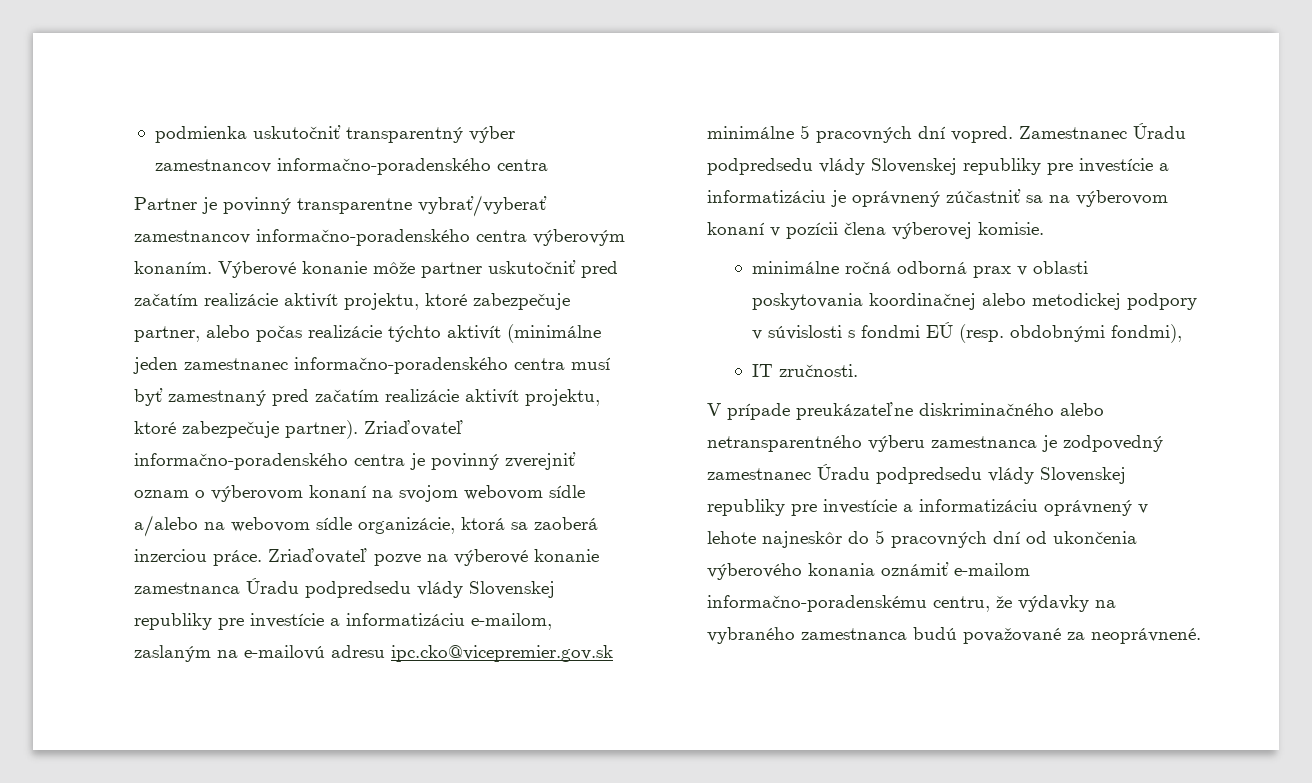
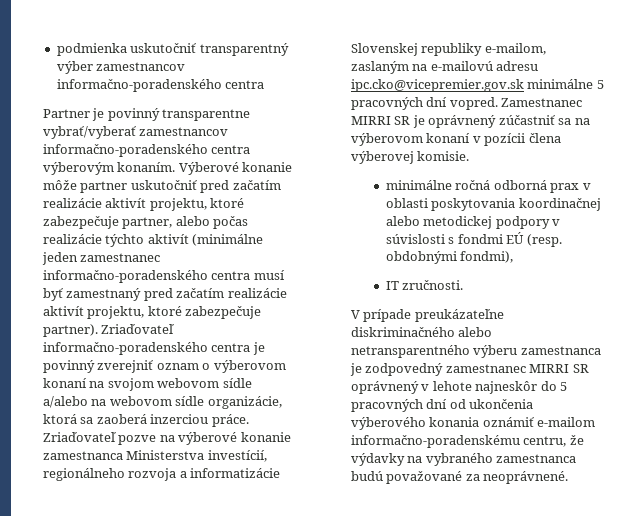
[245,578,555,598] [133,613,465,630] Úradu podpredsedu vlády Slovenskej republiky pre investície a informatizáciu -> [126,450,267,462] [42,468,281,481] [350,43,483,56] Ministerstva investícií, regionálneho rozvoja a informatizácie Slovenskej republiky
[1132,123,1186,139] [706,158,1169,175] [706,190,826,203] Úradu podpredsedu vlády Slovenskej republiky pre investície a informatizáciu -> [350,116,411,125] MIRRI SR
[816,464,1126,484] [706,499,1038,516] Úradu podpredsedu vlády Slovenskej republiky pre investície a informatizáciu -> [529,364,589,373] MIRRI SR

